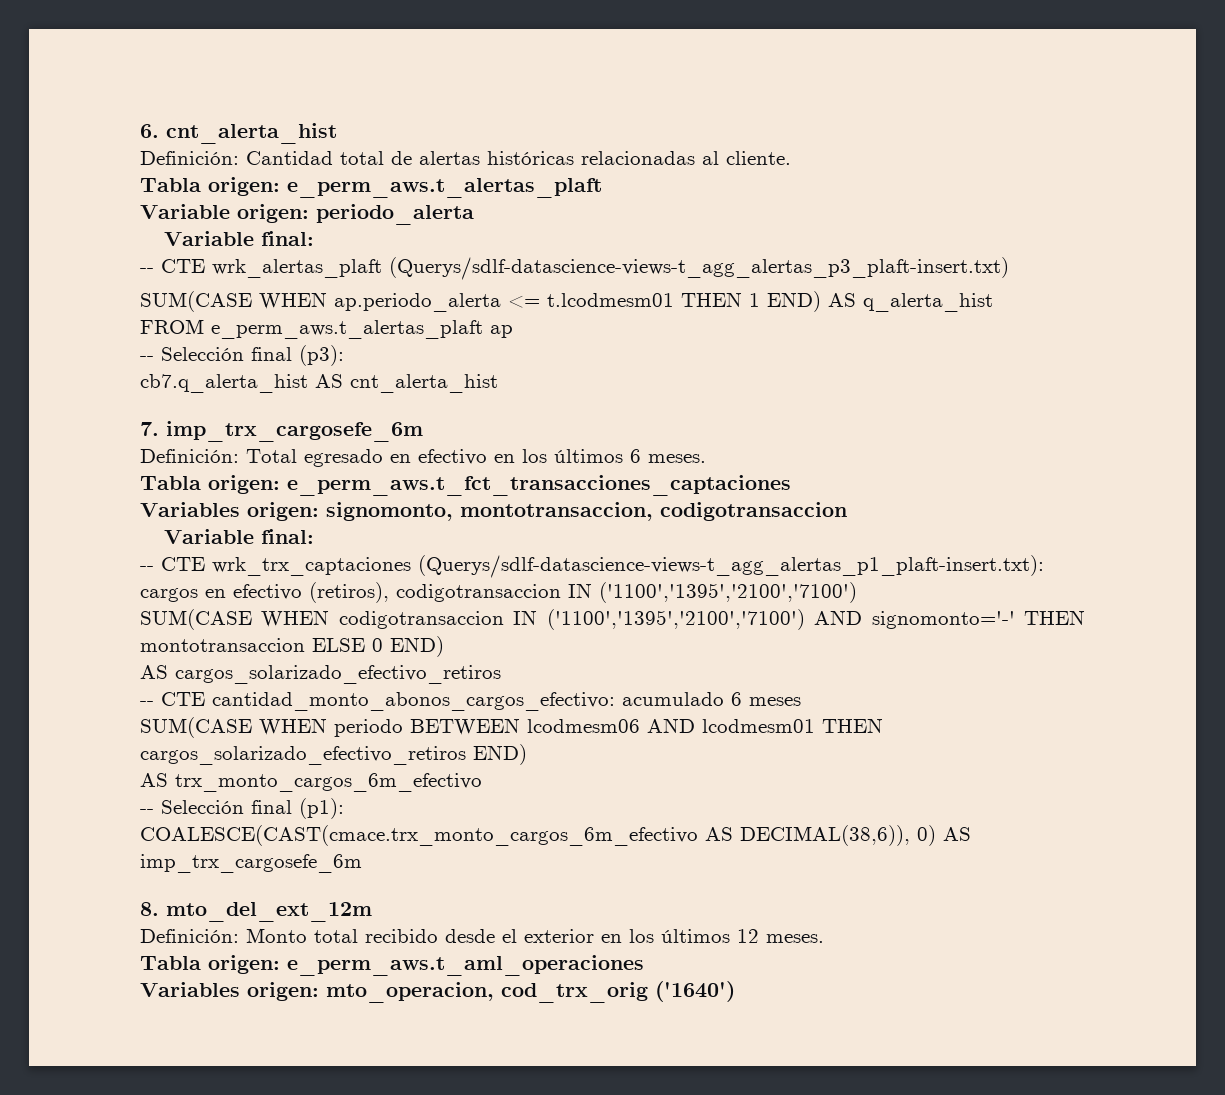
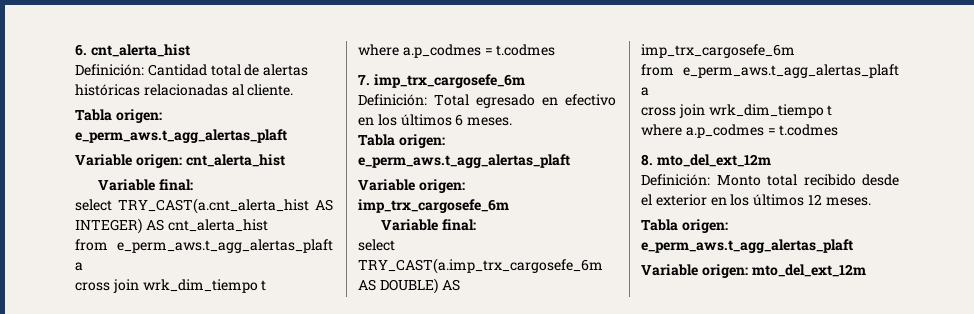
[287,178,602,198] [140,204,474,225] [164,231,315,246] [140,257,1009,280] [140,291,993,312] [140,319,513,339] [140,345,344,366] [140,374,498,393] e_perm_aws.t_alertas_plaft // Variable origen: periodo_alerta // Variable final: // -- CTE wrk_alertas_plaft (Querys/sdlf-datascience-views-t_agg_alertas_p3_plaft-insert.txt) // SUM(CASE WHEN ap.periodo_alerta <= t.lcodmesm01 THEN 1 END) AS q_alerta_hist // FROM e_perm_aws.t_alertas_plaft ap // -- Selección final (p3): // cb7.q_alerta_hist AS cnt_alerta_hist -> [75,129,287,143] [75,154,285,168] [98,179,194,191] [75,198,333,214] [75,218,268,234] [75,239,333,253] [75,262,83,271] [75,279,267,293] [358,44,556,58] e_perm_aws.t_agg_alertas_plaft // Variable origen: cnt_alerta_hist // Variable final: // select TRY_CAST(a.cnt_alerta_hist AS INTEGER) AS cnt_alerta_hist // from e_perm_aws.t_agg_alertas_plaft a // cross join wrk_dim_tiempo t // where a.p_codmes = t.codmes
[287,475,791,496] [140,502,847,521] [164,529,315,544] [140,555,1044,578] [140,582,857,603] [140,609,1085,630] [140,636,444,657] [140,665,501,684] [140,692,801,711] [140,717,883,738] [140,744,527,765] [140,773,482,792] [140,798,344,819] [140,825,971,846] [140,854,362,873] e_perm_aws.t_fct_transacciones_captaciones // Variables origen: signomonto, montotransaccion, codigotransaccion // Variable final: // -- CTE wrk_trx_captaciones (Querys/sdlf-datascience-views-t_agg_alertas_p1_plaft-insert.txt): cargos en efectivo (retiros), codigotransaccion IN ('1100','1395','2100','7100') // SUM(CASE WHEN codigotransaccion IN ('1100','1395','2100','7100') AND signomonto='-' THEN montotransaccion ELSE 0 END) // AS cargos_solarizado_efectivo_retiros // -- CTE cantidad_monto_abonos_cargos_efectivo: acumulado 6 meses // SUM(CASE WHEN periodo BETWEEN lcodmesm06 AND lcodmesm01 THEN cargos_solarizado_efectivo_retiros END) // AS trx_monto_cargos_6m_efectivo // -- Selección final (p1): // COALESCE(CAST(cmace.trx_monto_cargos_6m_efectivo AS DECIMAL(38,6)), 0) AS imp_trx_cargosefe_6m -> [358,154,570,168] [358,179,465,193] [358,199,509,213] [381,219,477,231] [358,239,395,251] [358,258,603,274] [358,278,460,294] [641,44,795,58] [641,64,899,78] [641,87,649,96] [641,104,833,118] [641,124,839,138] e_perm_aws.t_agg_alertas_plaft // Variable origen: imp_trx_cargosefe_6m // Variable final: // select TRY_CAST(a.imp_trx_cargosefe_6m AS DOUBLE) AS imp_trx_cargosefe_6m // from e_perm_aws.t_agg_alertas_plaft a // cross join wrk_dim_tiempo t // where a.p_codmes = t.codmes
[287,955,644,976] [140,981,735,1003] e_perm_aws.t_aml_operaciones // Variables origen: mto_operacion, cod_trx_orig ('1640') -> [641,239,853,253] [641,264,866,278] e_perm_aws.t_agg_alertas_plaft // Variable origen: mto_del_ext_12m

